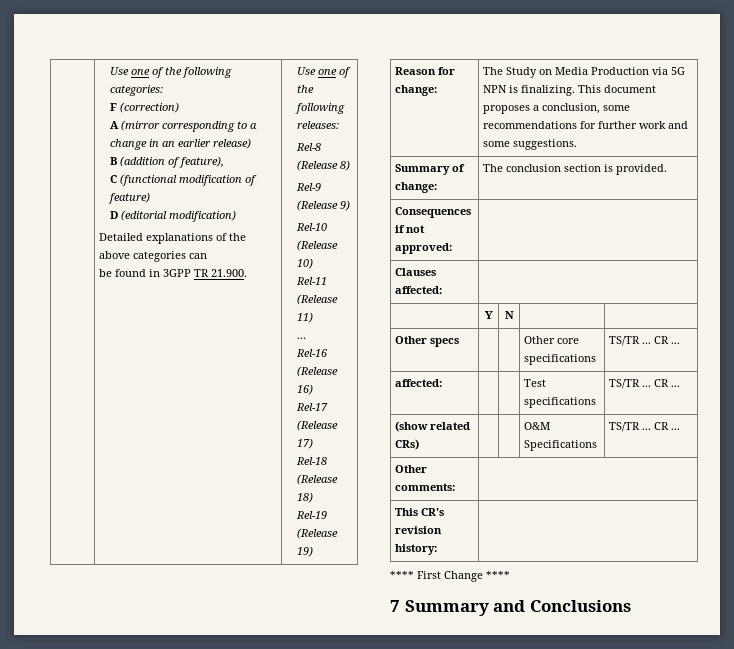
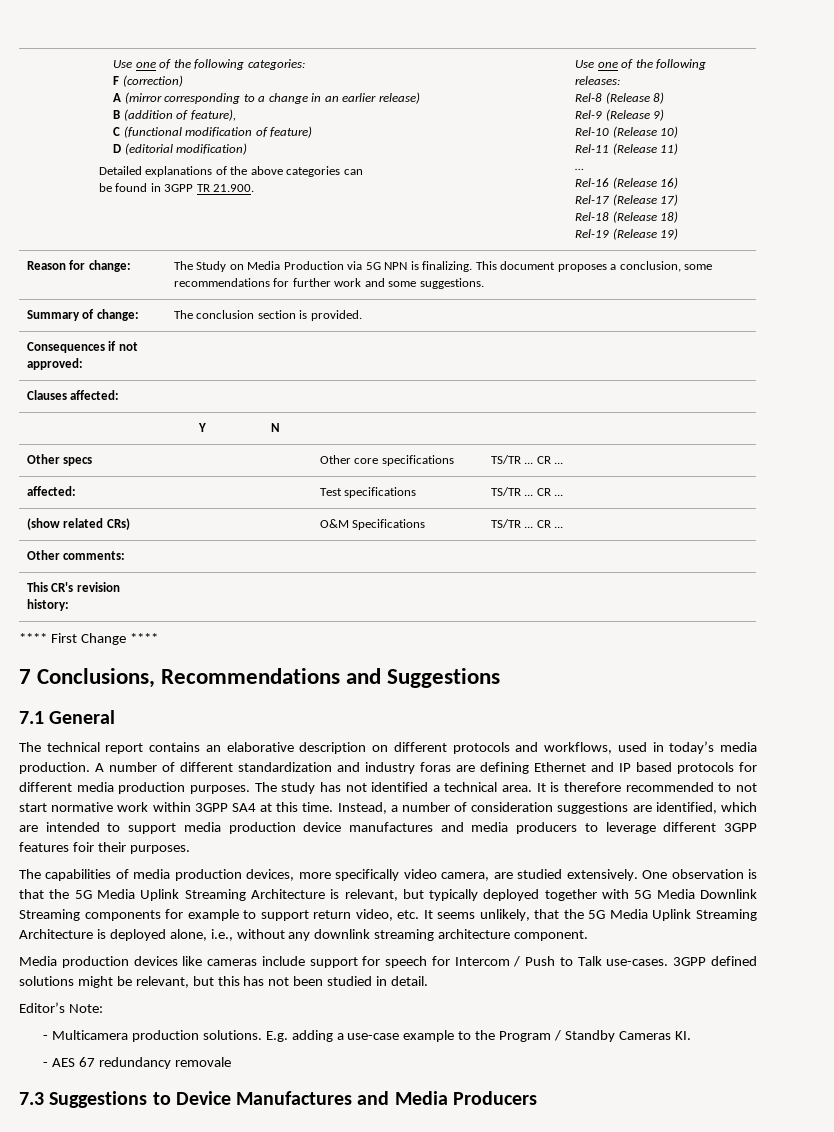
[404,600,631,616] Summary and Conclusions -> [37,668,501,688] [19,710,116,724] [19,741,758,754] [19,762,757,774] [19,782,757,794] [19,802,757,814] [19,822,757,834] [19,842,190,854] [19,869,757,881] [19,889,757,901] [19,909,757,921] [19,929,589,941] [19,956,757,968] [19,976,429,988] [19,1002,103,1013] [43,1030,691,1042] [43,1057,231,1069] [19,1091,537,1108] Conclusions, Recommendations and Suggestions // 7.1 General // The technical report contains an elaborative description on different protocols and workflows, used in today’s media production. A number of different standardization and industry foras are defining Ethernet and IP based protocols for different media production purposes. The study has not identified a technical area. It is therefore recommended to not start normative work within 3GPP SA4 at this time. Instead, a number of consideration suggestions are identified, which are intended to support media production device manufactures and media producers to leverage different 3GPP features foir their purposes. // The capabilities of media production devices, more specifically video camera, are studied extensively. One observation is that the 5G Media Uplink Streaming Architecture is relevant, but typically deployed together with 5G Media Downlink Streaming components for example to support return video, etc. It seems unlikely, that the 5G Media Uplink Streaming Architecture is deployed alone, i.e., without any downlink streaming architecture component. // Media production devices like cameras include support for speech for Intercom / Push to Talk use-cases. 3GPP defined solutions might be relevant, but this has not been studied in detail. // Editor’s Note: // - Multicamera production solutions. E.g. adding a use-case example to the Program / Standby Cameras KI. // - AES 67 redundancy removale // 7.3 Suggestions to Device Manufactures and Media Producers

